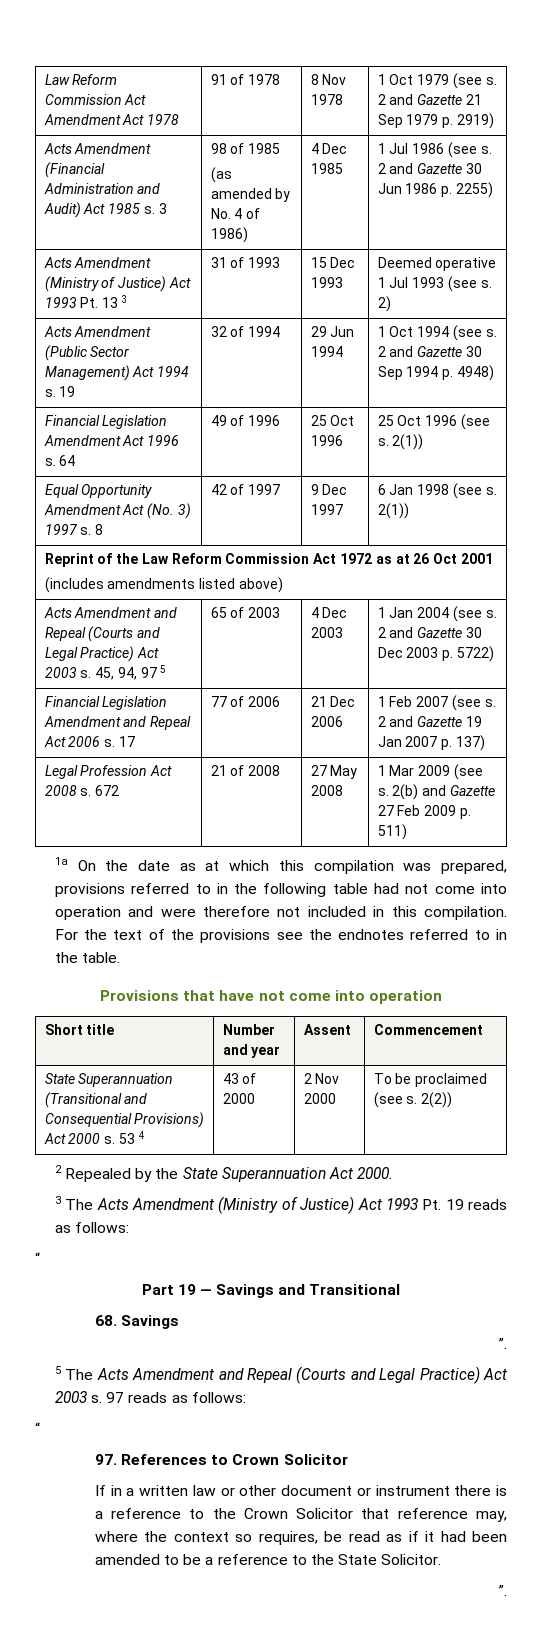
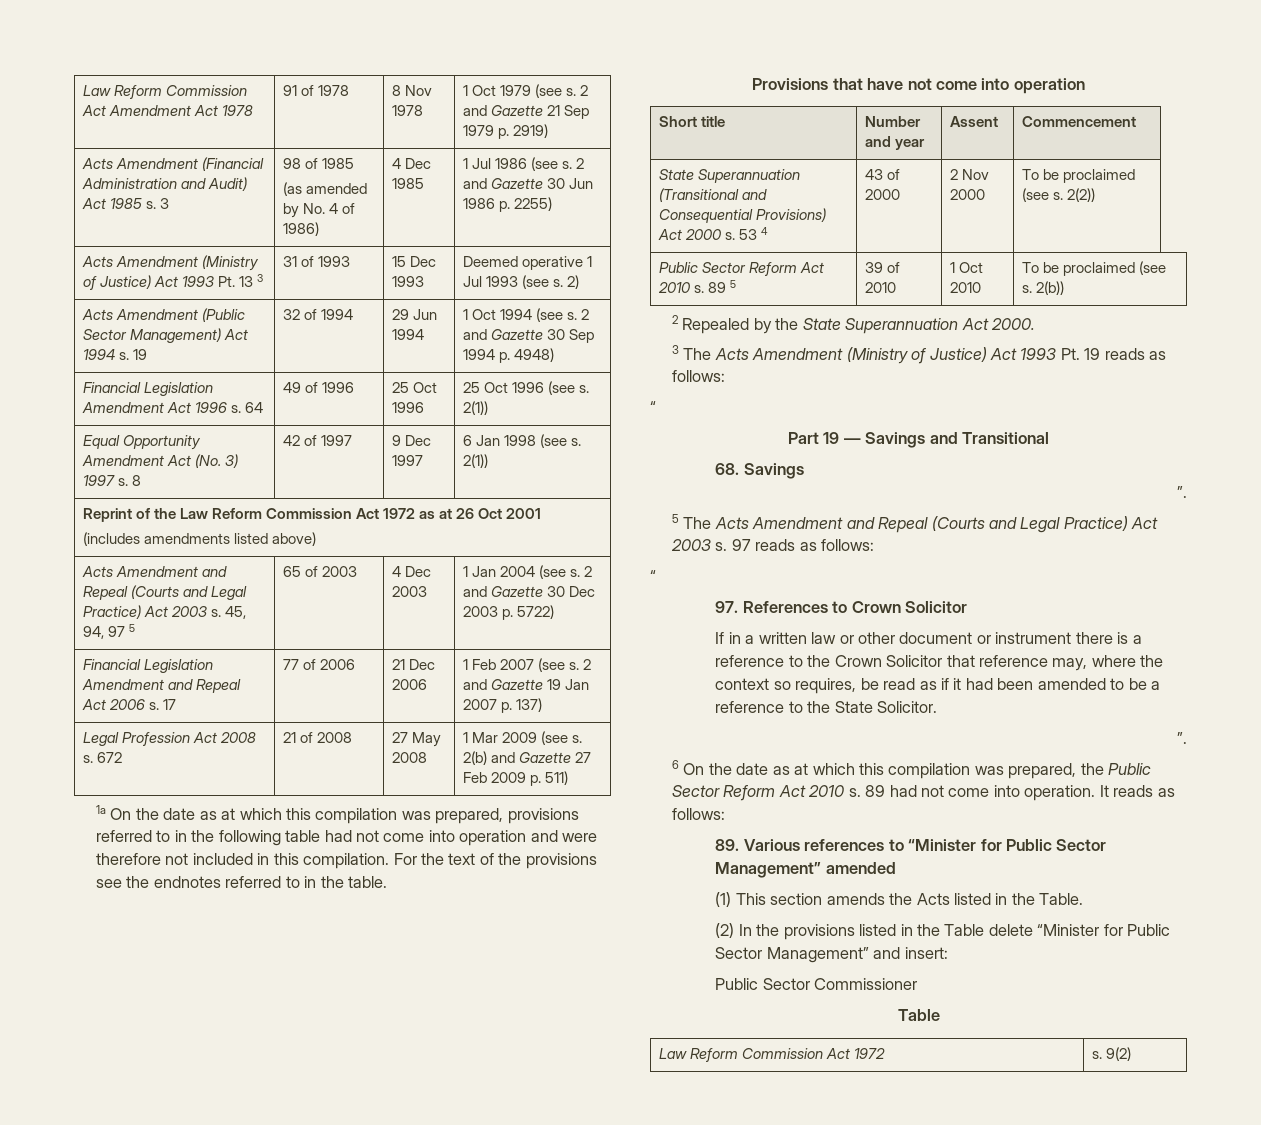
(453, 1100) none -> [658,262,824,276] [657,280,736,293] [864,262,900,273] [864,282,896,293] [949,262,983,273] [949,282,981,293] [1021,261,1166,276] [1021,281,1064,295] // Public Sector Reform Act 2010 s. 89 5 | 39 of 2010 | 1 Oct 2010 | To be proclaimed (see s. 2(b))
(507, 1590) none -> [671,760,1152,779] [671,785,1175,801] [671,808,725,820] [715,839,1107,851] [715,862,896,878] [715,892,1084,907] [715,923,1171,940] [715,947,948,963] [715,978,918,990] [897,1009,940,1021] [658,1048,885,1062] [1091,1047,1131,1061] // 6 On the date as at which this compilation was prepared, the Public Sector Reform Act 2010 s. 89 had not come into operation. It reads as follows: // 89. Various references to “Minister for Public Sector Management” amended // (1) This section amends the Acts listed in the Table. // (2) In the provisions listed in the Table delete “Minister for Public Sector Management” and insert: // Public Sector Commissioner // Table // Law Reform Commission Act 1972 | s. 9(2)

